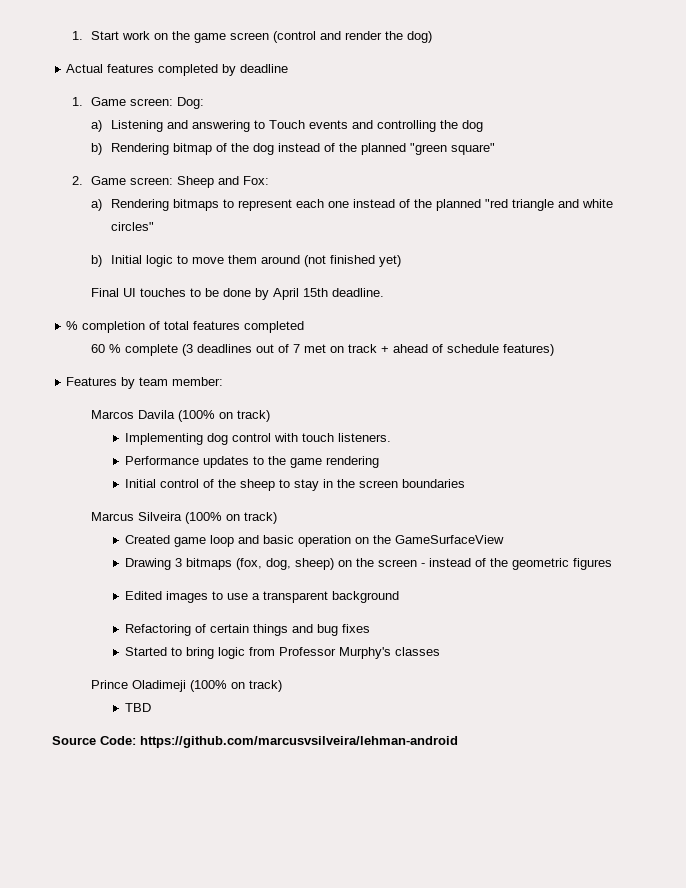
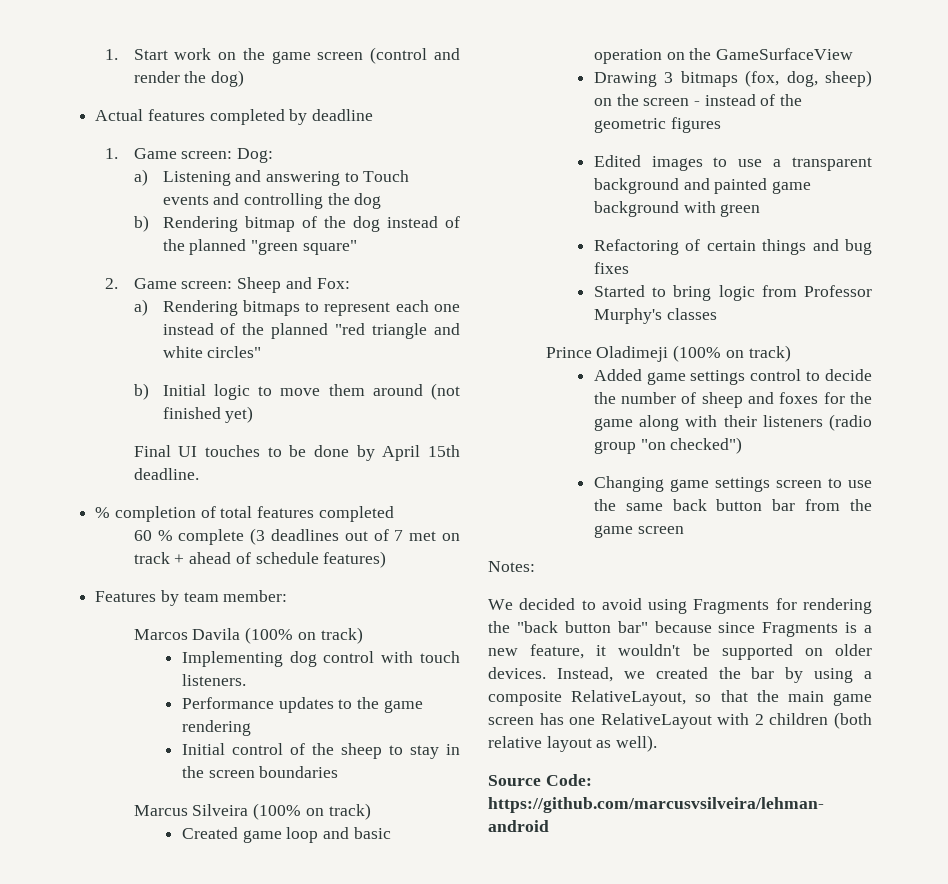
(399, 597) none -> [683,178,811,194] [593,201,761,217] and painted game background with green
[124,703,151,712] TBD -> [593,369,872,385] [593,392,872,408] [593,414,872,431] [593,437,743,454] [593,476,872,492] [593,499,872,511] [593,525,684,538] [488,561,535,572] [488,598,872,614] [488,621,872,637] [488,644,872,660] [488,667,872,683] [488,690,872,706] [488,712,872,729] [488,735,658,752] Added game settings control to decide the number of sheep and foxes for the game along with their listeners (radio group "on checked") // Changing game settings screen to use the same back button bar from the game screen // Notes: // We decided to avoid using Fragments for rendering the "back button bar" because since Fragments is a new feature, it wouldn't be supported on older devices. Instead, we created the bar by using a composite RelativeLayout, so that the main game screen has one RelativeLayout with 2 children (both relative layout as well).

